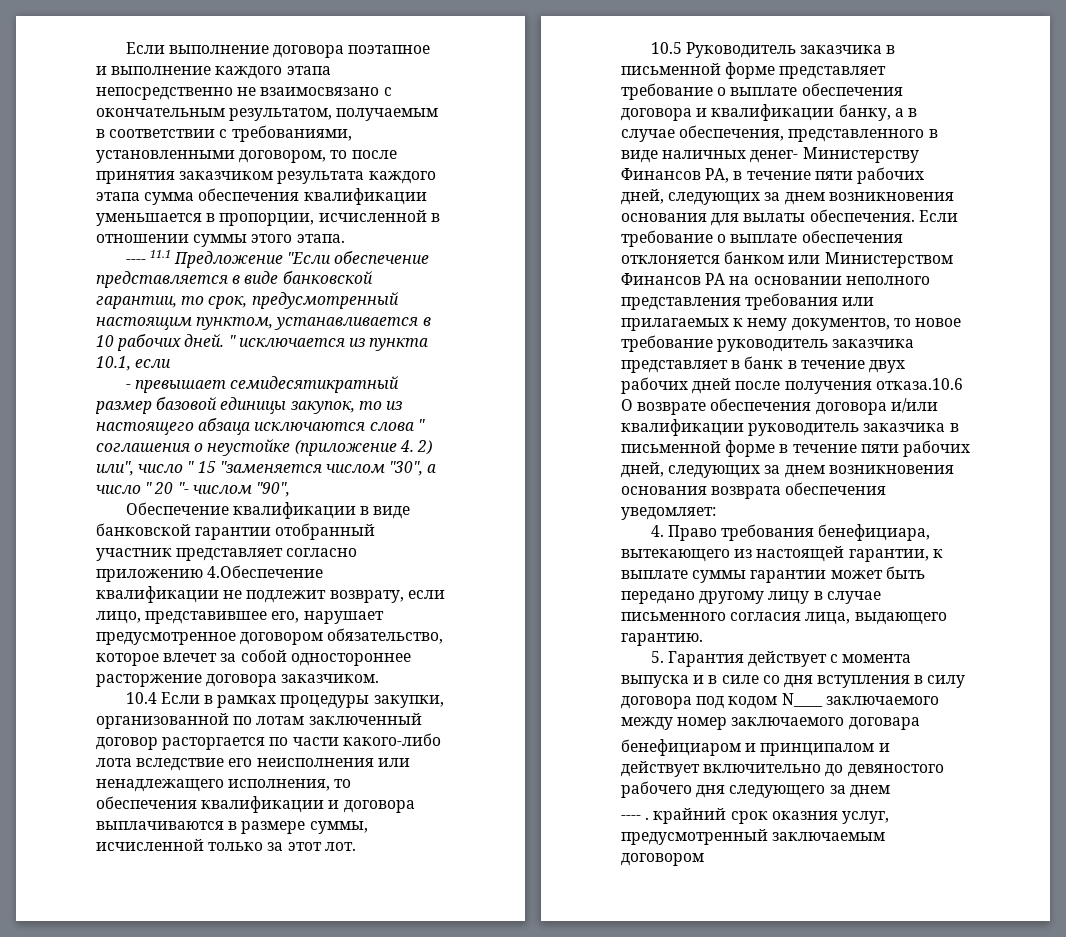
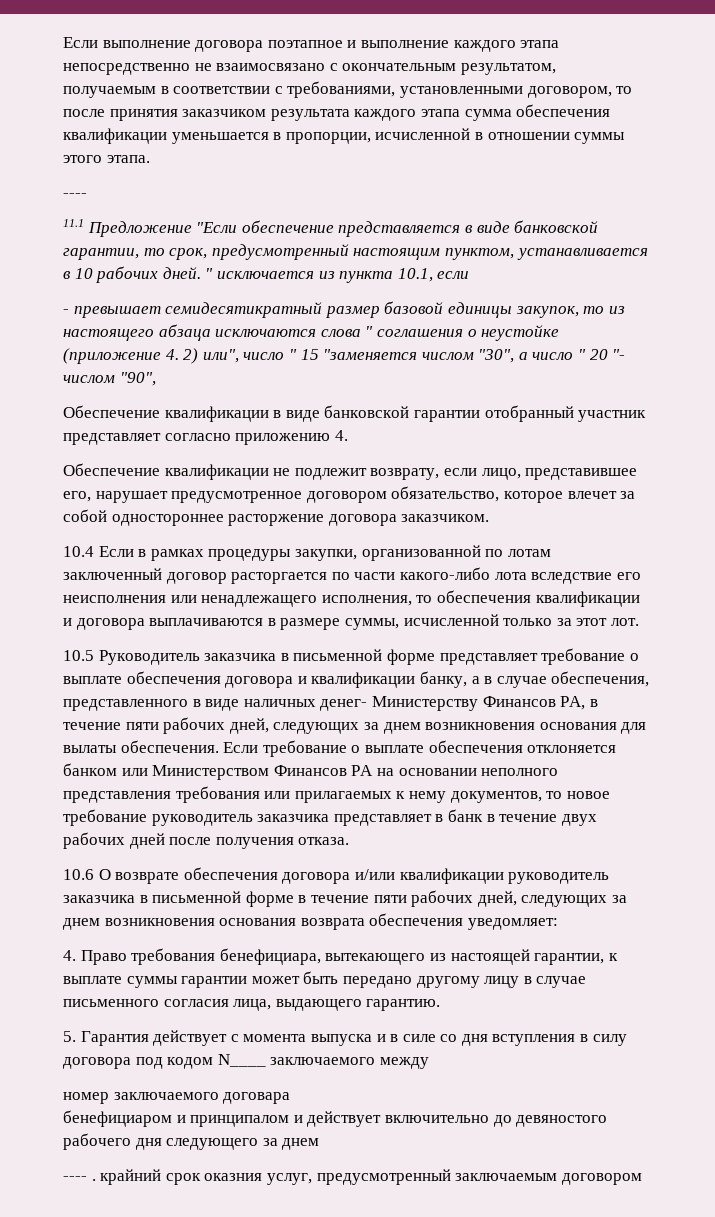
(146, 261) none -> (87, 195) //
[207,565,324,578] 4.Обеспечение -> [334,430,348,441] [63,463,160,476] 4. // Обеспечение
[875,378,963,390] отказа.10.6 -> [298,837,350,845] [63,869,94,880] отказа. // 10.6
(673, 723) none -> (429, 1063) //

